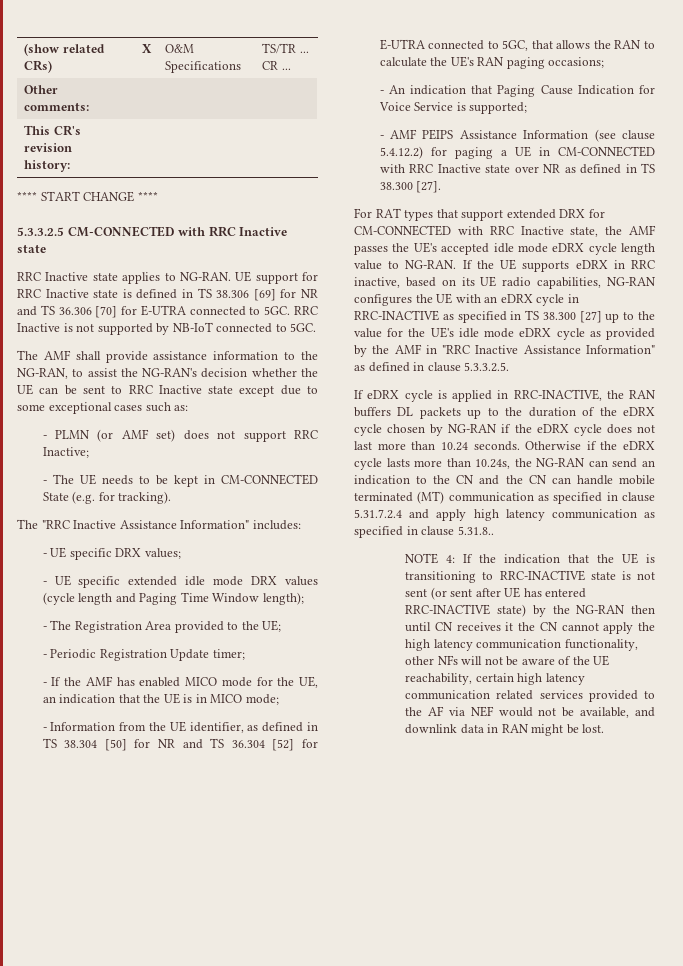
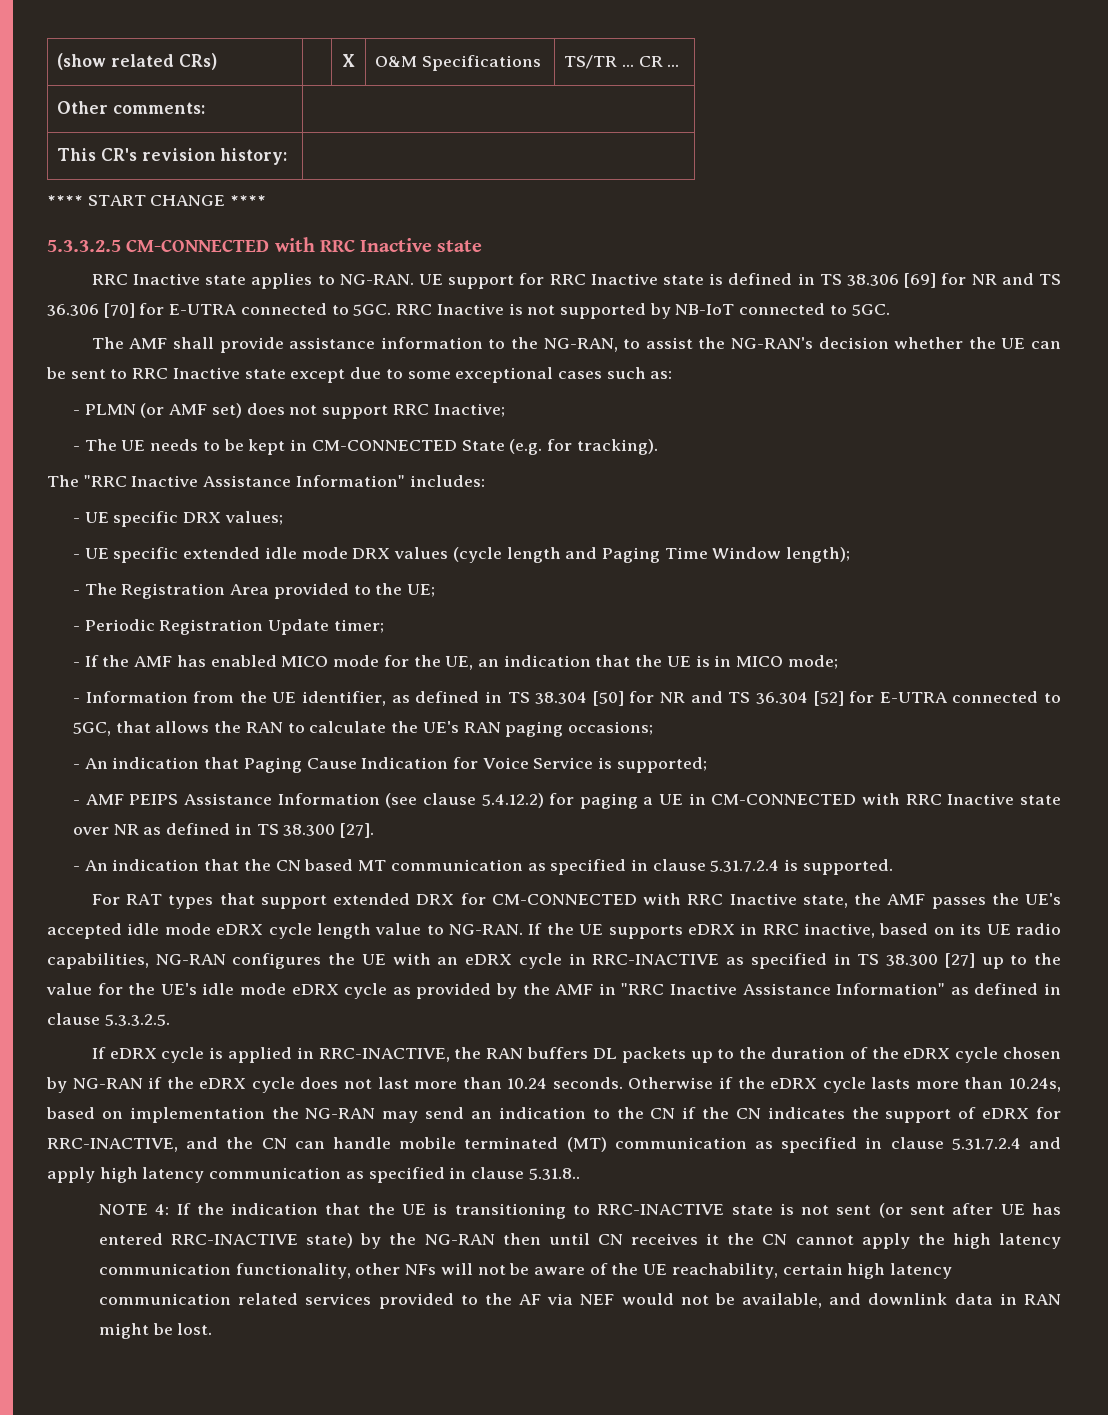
(442, 187) none -> [72,859,893,875] // - An indication that the CN based MT communication as specified in clause 5.31.7.2.4 is supported.
[514,458,608,467] the NG-RAN can -> [46,1107,419,1123] based on implementation the NG-RAN may
(475, 479) none -> [682,1107,1062,1123] [47,1138,178,1152] if the CN indicates the support of eDRX for RRC-INACTIVE,

